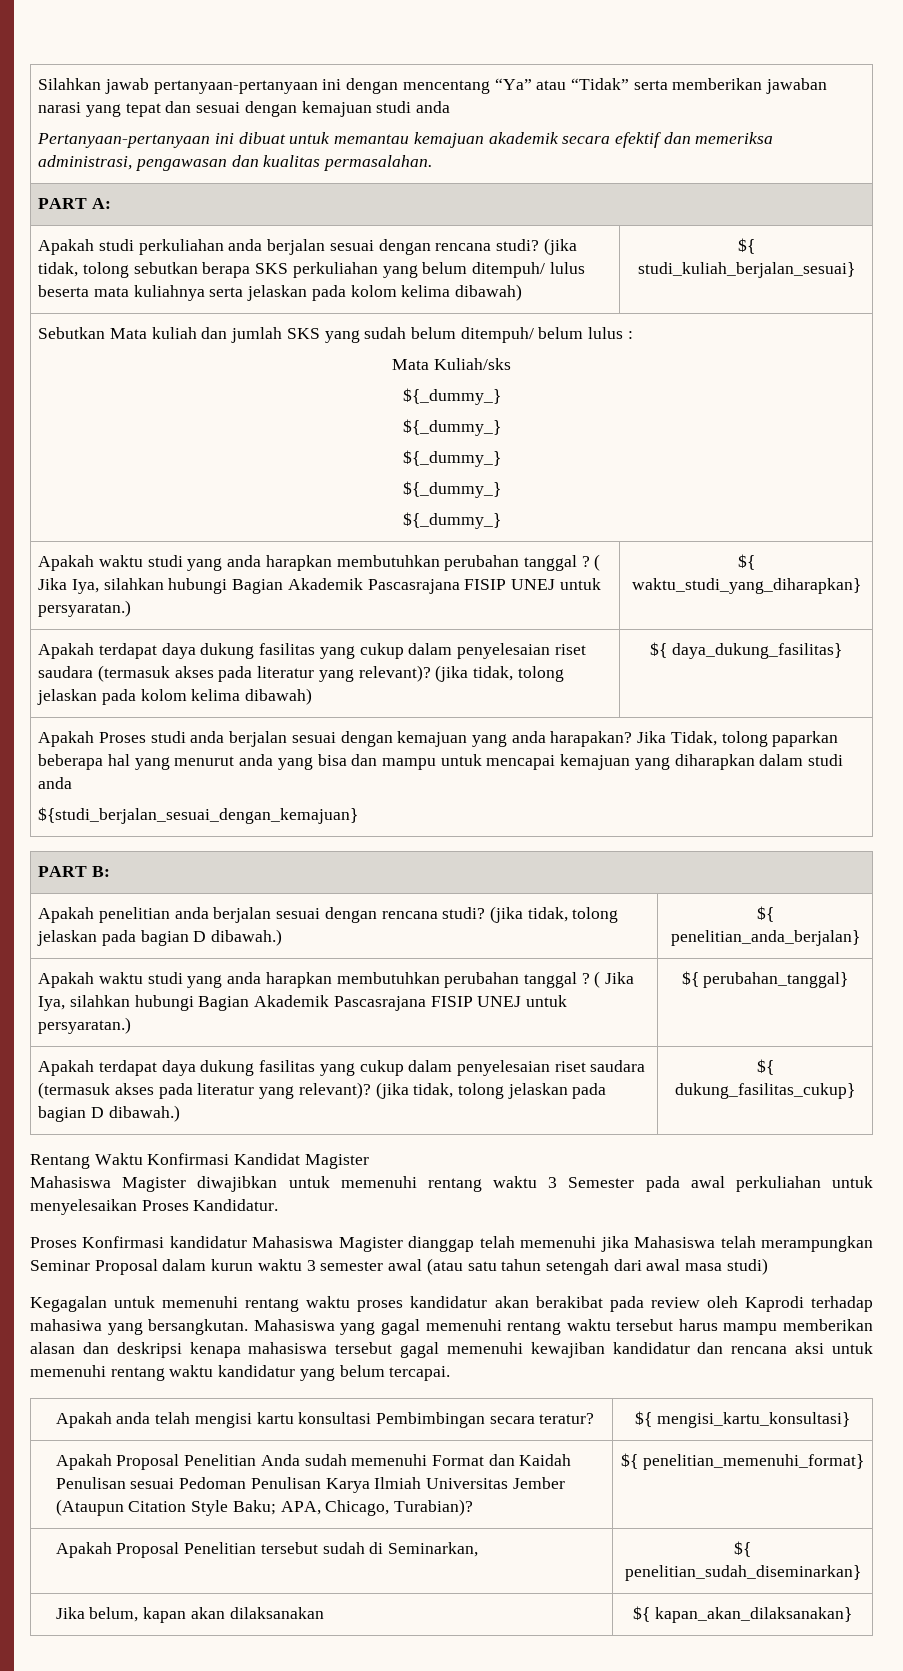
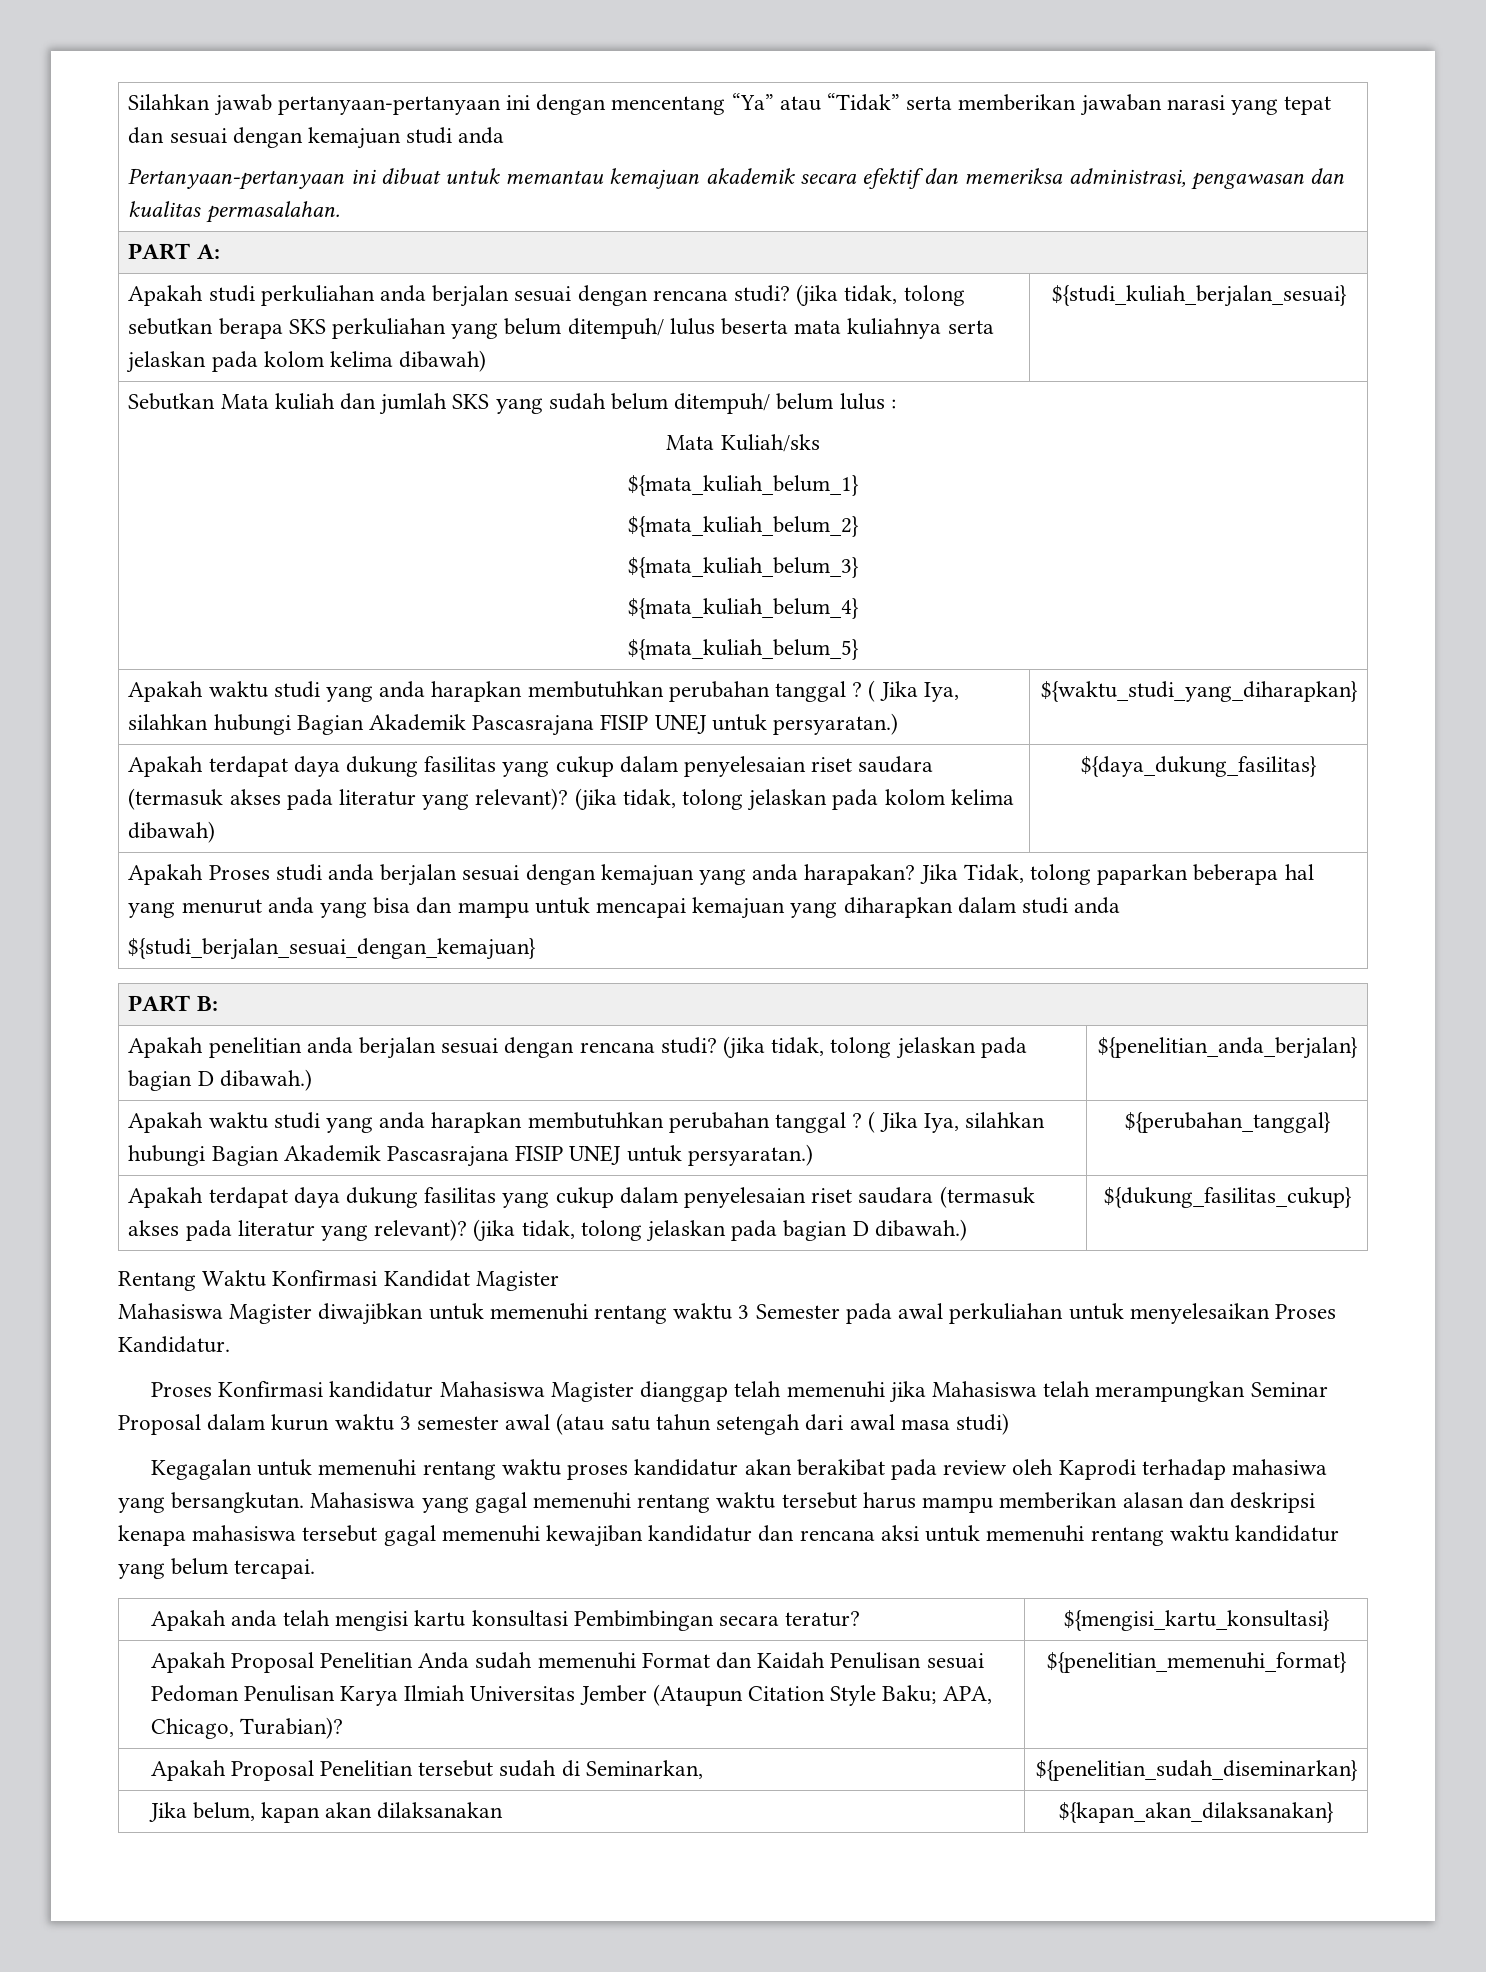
[737,238,755,254] [637,262,855,278] ${ studi_kuliah_berjalan_sesuai} -> [1051,285,1347,307] ${studi_kuliah_berjalan_sesuai}
[402,388,501,405] [402,419,501,436] [402,450,501,467] [402,481,501,498] [402,512,501,529] ${_dummy_} // ${_dummy_} // ${_dummy_} // ${_dummy_} // ${_dummy_} -> [628,475,859,496] [628,516,859,537] [628,557,859,578] [628,598,859,619] [628,639,859,660] ${mata_kuliah_belum_1} // ${mata_kuliah_belum_2} // ${mata_kuliah_belum_3} // ${mata_kuliah_belum_4} // ${mata_kuliah_belum_5}
[737,554,755,570] [631,578,861,594] ${ waktu_studi_yang_diharapkan} -> [1040,681,1358,702] ${waktu_studi_yang_diharapkan}
[650,642,842,659] ${ daya_dukung_fasilitas} -> [1081,756,1317,777] ${daya_dukung_fasilitas}
[756,906,774,922] [670,930,860,946] ${ penelitian_anda_berjalan} -> [1097,1037,1358,1059] ${penelitian_anda_berjalan}
[681,971,849,988] ${ perubahan_tanggal} -> [1124,1112,1331,1133] ${perubahan_tanggal}
[756,1059,774,1075] [675,1083,855,1099] ${ dukung_fasilitas_cukup} -> [1103,1187,1352,1208] ${dukung_fasilitas_cukup}
[635,1411,850,1428] ${ mengisi_kartu_konsultasi} -> [1063,1610,1330,1631] ${mengisi_kartu_konsultasi}
[621,1453,864,1470] ${ penelitian_memenuhi_format} -> [1046,1652,1347,1673] ${penelitian_memenuhi_format}
[734,1541,751,1557] [624,1565,861,1581] ${ penelitian_sudah_diseminarkan} -> [1035,1760,1358,1781] ${penelitian_sudah_diseminarkan}
[633,1606,852,1623] ${ kapan_akan_dilaksanakan} -> [1059,1802,1334,1823] ${kapan_akan_dilaksanakan}

